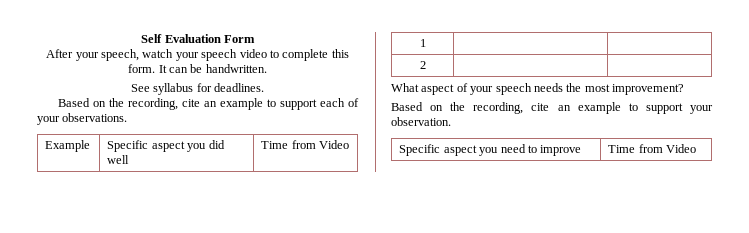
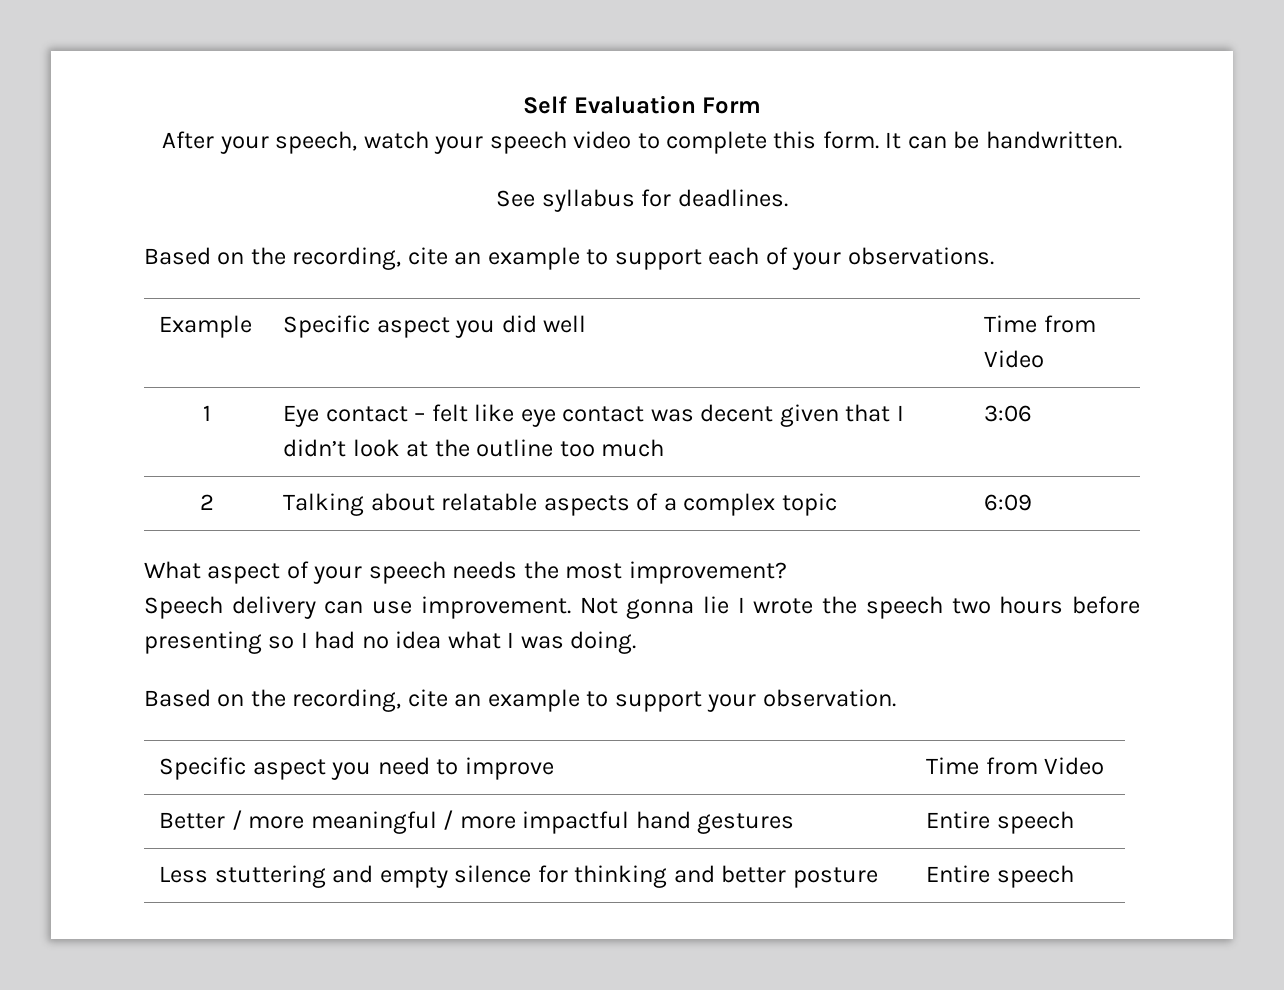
[419,61,426,69] | // 2 | | -> [283,404,904,427] [283,439,665,457] [984,405,1033,422] [199,494,214,510] [283,493,837,516] [984,494,1033,511] Eye contact – felt like eye contact was decent given that I didn’t look at the outline too much | 3:06 // 2 | Talking about relatable aspects of a complex topic | 6:09
(684, 89) none -> [144,596,1140,619] [144,631,637,654] // Speech delivery can use improvement. Not gonna lie I wrote the speech two hours before presenting so I had no idea what I was doing.
(697, 148) none -> [159,810,795,834] [926,811,1074,834] [159,865,878,888] [926,865,1074,888] // Better / more meaningful / more impactful hand gestures | Entire speech // Less stuttering and empty silence for thinking and better posture | Entire speech

